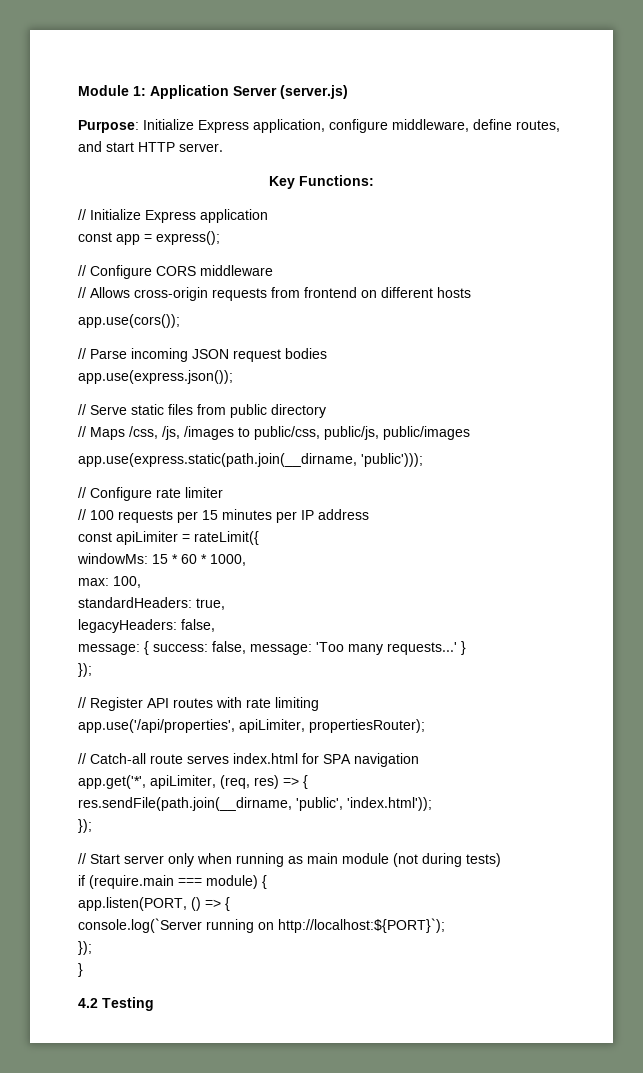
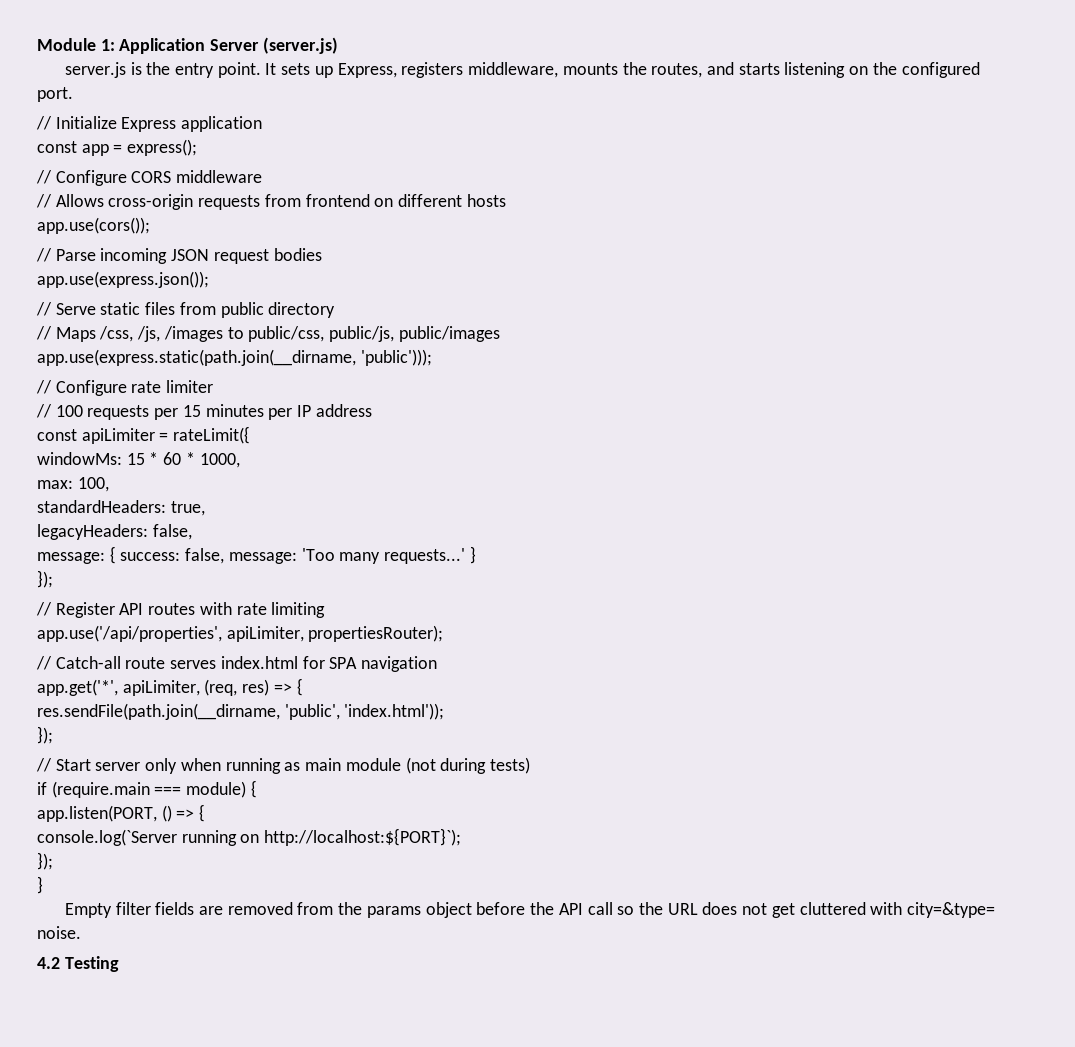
[78,119,560,133] [78,141,223,152] [269,175,374,189] Purpose: Initialize Express application, configure middleware, define routes, and start HTTP server. // Key Functions: -> [64,62,980,78] [37,87,73,102] server.js is the entry point. It sets up Express, registers middleware, mounts the routes, and starts listening on the configured port.
(83, 970) none -> [64,902,996,918] [37,926,81,939] // Empty filter fields are removed from the params object before the API call so the URL does not get cluttered with city=&type= noise.

